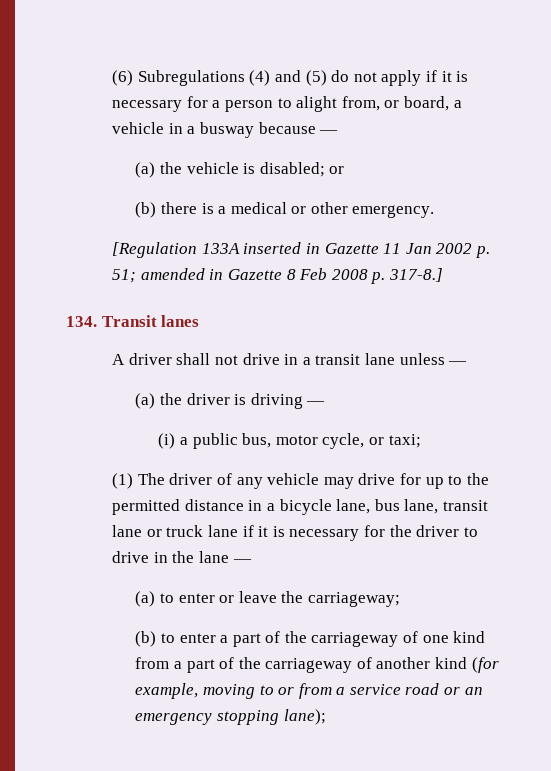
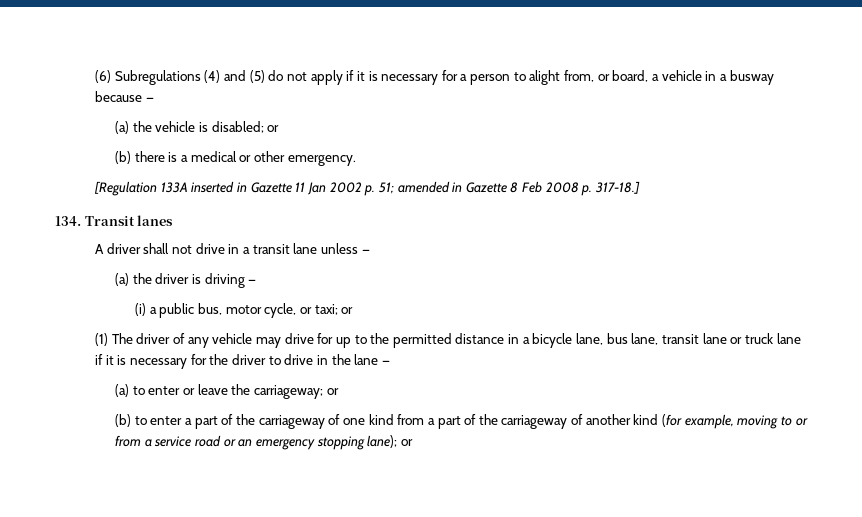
[388,268,443,282] 317-8.] -> [595,181,641,194] 317-18.]
(421, 441) none -> [341,307,354,314] or
(400, 599) none -> [326,388,339,395] or
(326, 717) none -> [400,439,413,446] or

